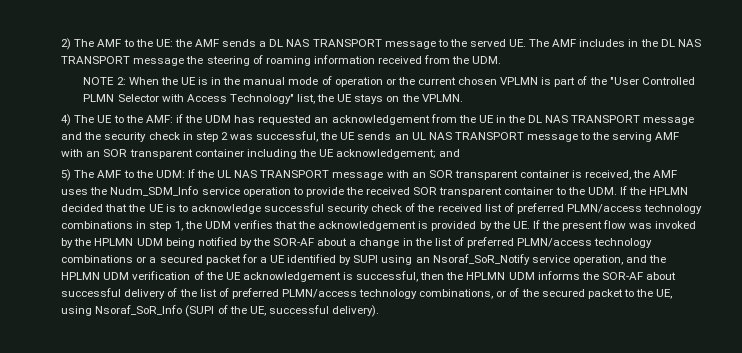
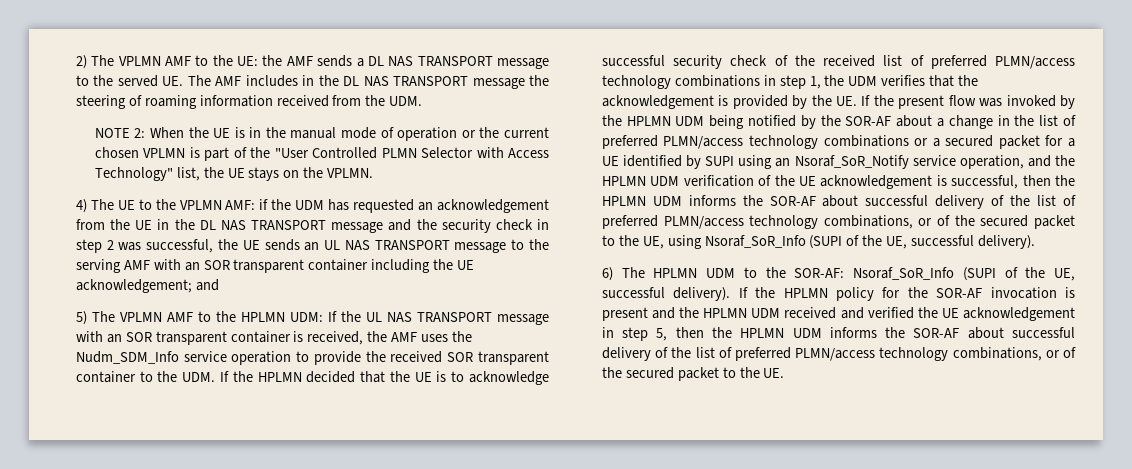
(95, 43) none -> [118,56,161,66] VPLMN
(143, 119) none -> [179,200,222,210] VPLMN
[97,170,153,178] AMF to the -> [119,311,285,322] VPLMN AMF to the HPLMN
(379, 311) none -> [601,267,1075,281] [601,287,1075,301] [601,307,1075,321] [601,327,1075,341] [601,347,1076,361] [601,367,785,381] // 6) The HPLMN UDM to the SOR-AF: Nsoraf_SoR_Info (SUPI of the UE, successful delivery). If the HPLMN policy for the SOR-AF invocation is present and the HPLMN UDM received and verified the UE acknowledgement in step 5, then the HPLMN UDM informs the SOR-AF about successful delivery of the list of preferred PLMN/access technology combinations, or of the secured packet to the UE.

